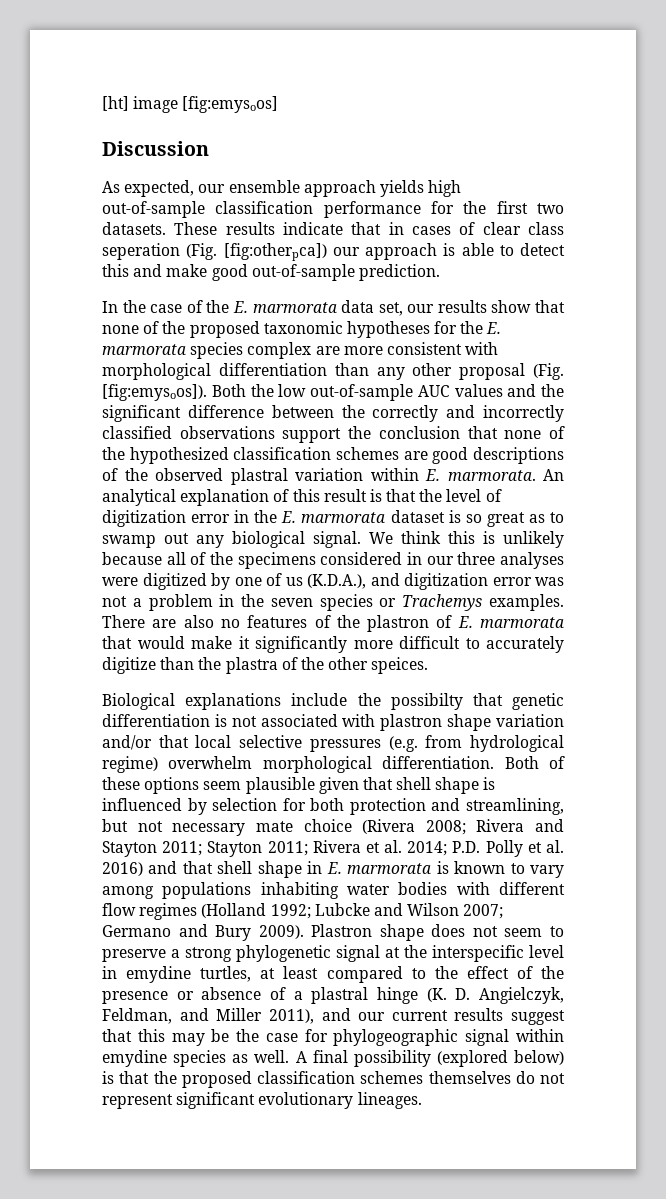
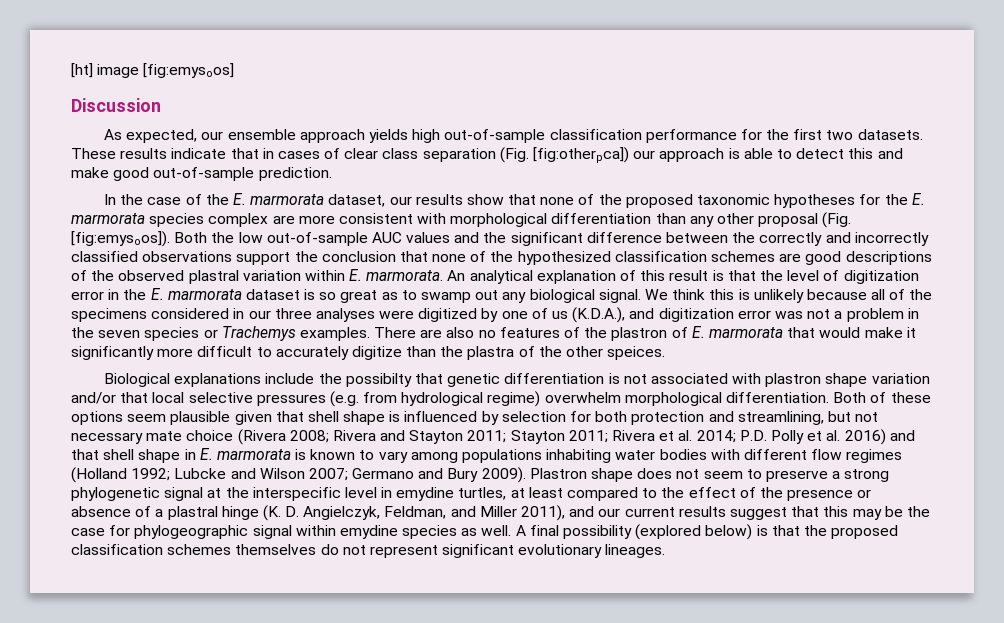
[102,243,180,260] seperation -> [422,148,496,162] separation
[341,300,403,316] data set, -> [328,194,386,207] dataset,

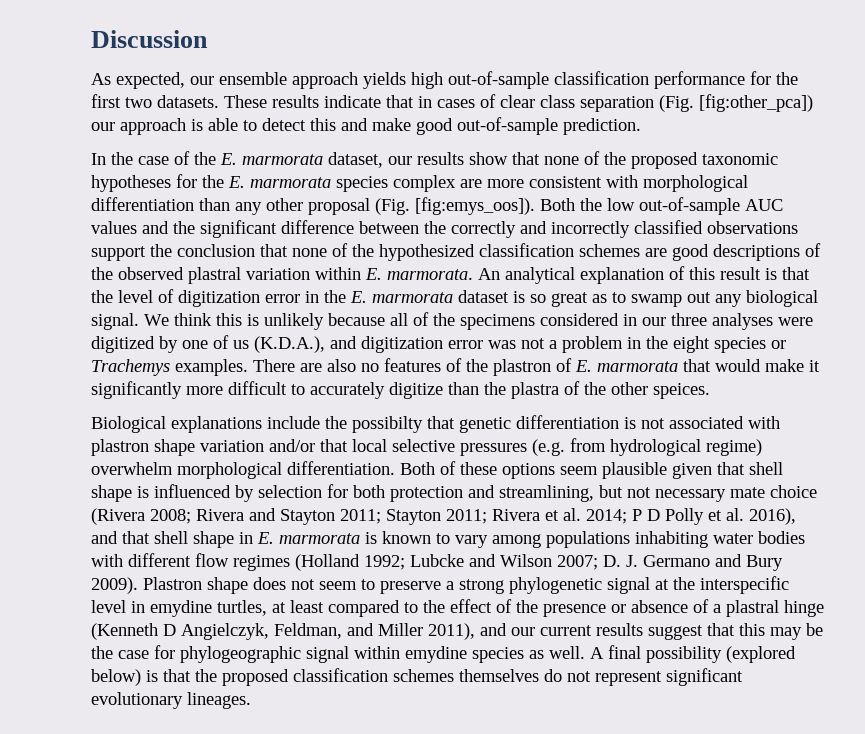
[71,63,235,78] [ht] image [fig:emysoos] // -> (91, 39) none
[533,147,630,163] [fig:otherpca]) -> [699,94,813,112] [fig:other_pca])
[71,231,170,247] [fig:emysoos]). -> [415,197,535,215] [fig:emys_oos]).
[98,330,141,338] seven -> [673,336,710,353] eight
[739,430,767,441] P.D. -> [632,509,660,521] P D
[844,429,886,445] 2016) -> [749,508,796,525] 2016),
(348, 474) none -> [603,555,638,567] D. J.
[262,505,300,521] (K. D. -> [91,623,176,640] (Kenneth D

